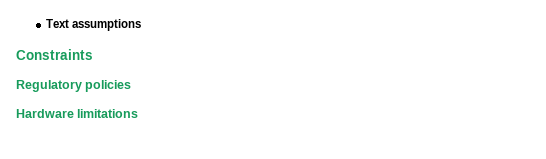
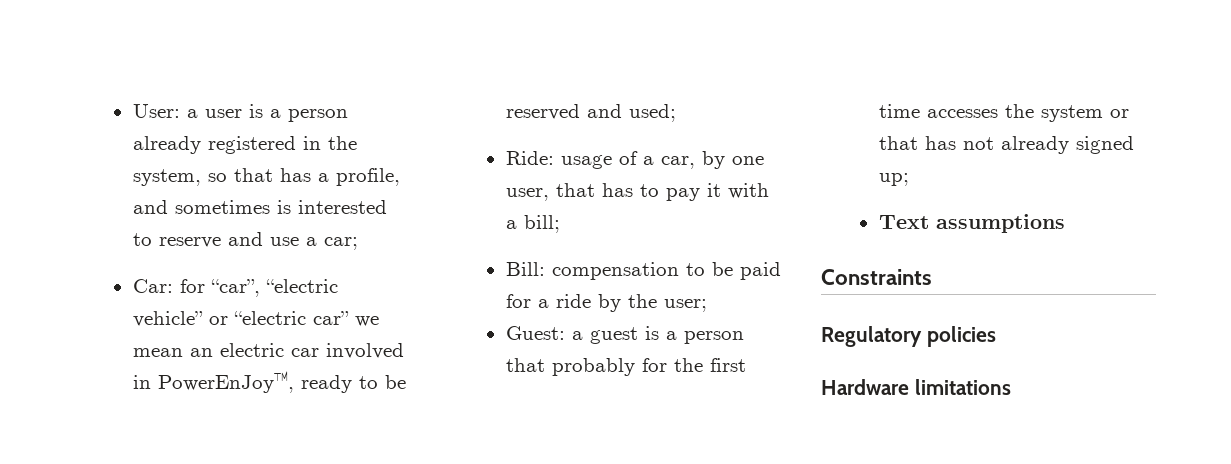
(45, 23) none -> [132,104,348,122] [132,136,357,154] [132,168,400,186] [132,200,387,214] [132,232,358,250] [132,279,338,297] [132,311,379,327] [132,343,404,359] [132,371,406,393] [505,104,676,122] [505,151,764,169] [505,183,769,201] [505,215,560,233] [505,262,781,280] [505,294,707,312] [505,326,744,344] [505,358,746,376] [878,104,1129,122] [878,136,1134,154] [878,173,909,186] User: a user is a person already registered in the system, so that has a profile, and sometimes is interested to reserve and use a car; // Car: for “car”, “electric vehicle” or “electric car” we mean an electric car involved in PowerEnJoy™, ready to be reserved and used; // Ride: usage of a car, by one user, that has to pay it with a bill; // Bill: compensation to be paid for a ride by the user; // Guest: a guest is a person that probably for the first time accesses the system or that has not already signed up; //

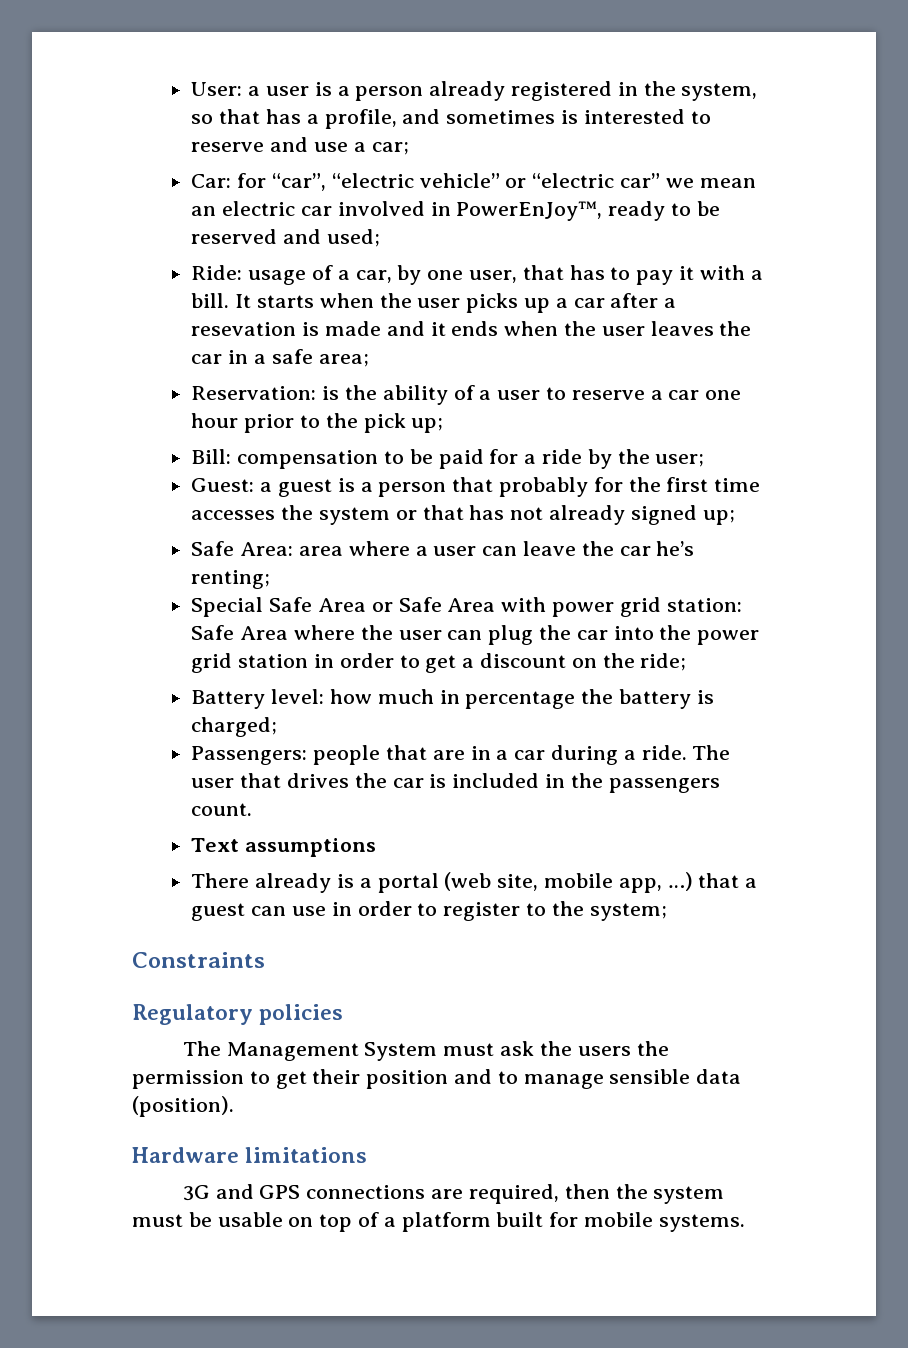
[523,215,560,233] bill; -> [191,293,677,313] [191,321,752,336] [191,349,369,367] [191,385,742,405] [191,413,444,433] bill. It starts when the user picks up a car after a resevation is made and it ends when the user leaves the car in a safe area; // Reservation: is the ability of a user to reserve a car one hour prior to the pick up;
[878,214,1065,233] [821,269,932,285] [821,326,996,347] [821,379,1011,395] Text assumptions // Constraints // Regulatory policies // Hardware limitations -> [191,541,695,556] [191,570,271,589] [191,597,742,617] [191,625,760,645] [191,653,687,673] [191,689,714,709] [191,717,278,737] [191,745,731,765] [191,773,720,793] [191,803,253,816] [191,838,377,857] [191,872,758,893] [191,901,667,921] [132,952,265,968] [132,1004,344,1025] [182,1041,669,1061] [132,1069,742,1089] [132,1096,234,1117] [132,1147,368,1163] [182,1184,725,1204] [132,1212,745,1232] Safe Area: area where a user can leave the car he’s renting; // Special Safe Area or Safe Area with power grid station: Safe Area where the user can plug the car into the power grid station in order to get a discount on the ride; // Battery level: how much in percentage the battery is charged; // Passengers: people that are in a car during a ride. The user that drives the car is included in the passengers count. // Text assumptions // There already is a portal (web site, mobile app, …) that a guest can use in order to register to the system; // Constraints // Regulatory policies // The Management System must ask the users the permission to get their position and to manage sensible data (position). // Hardware limitations // 3G and GPS connections are required, then the system must be usable on top of a platform built for mobile systems.

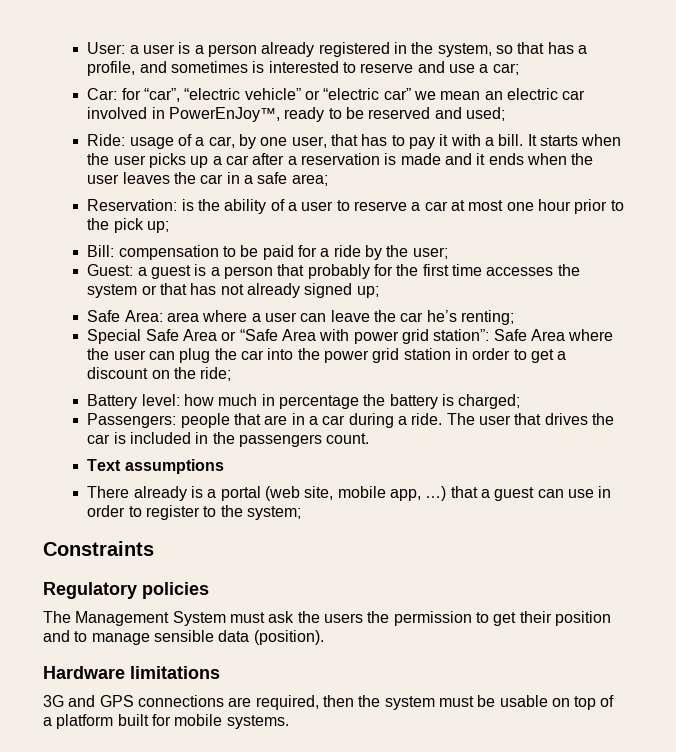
[191,322,297,336] resevation -> [300,153,380,165] reservation
(700, 395) none -> [450,200,504,211] at most
[398,597,442,612] Safe -> [239,329,278,341] “Safe
[666,598,742,612] station: -> [433,329,490,341] station”:

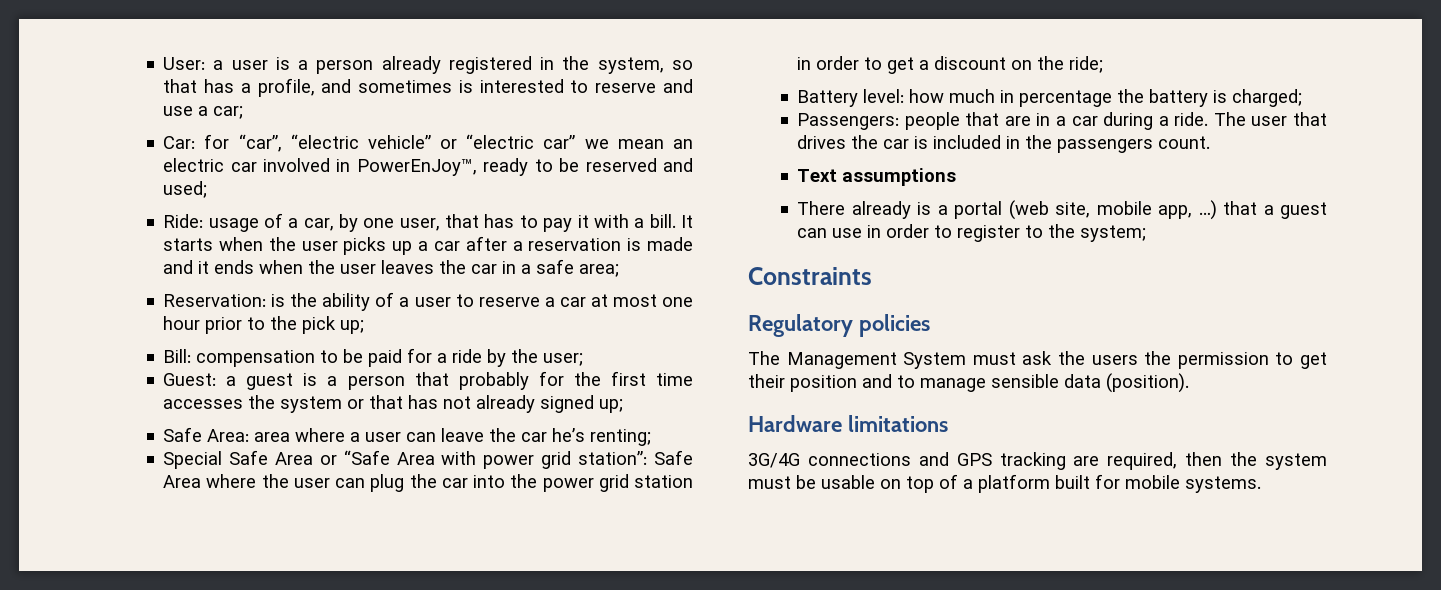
[43,695,64,707] 3G -> [748,453,911,468] 3G/4G connections
[137,695,224,707] connections -> [999,452,1066,470] tracking

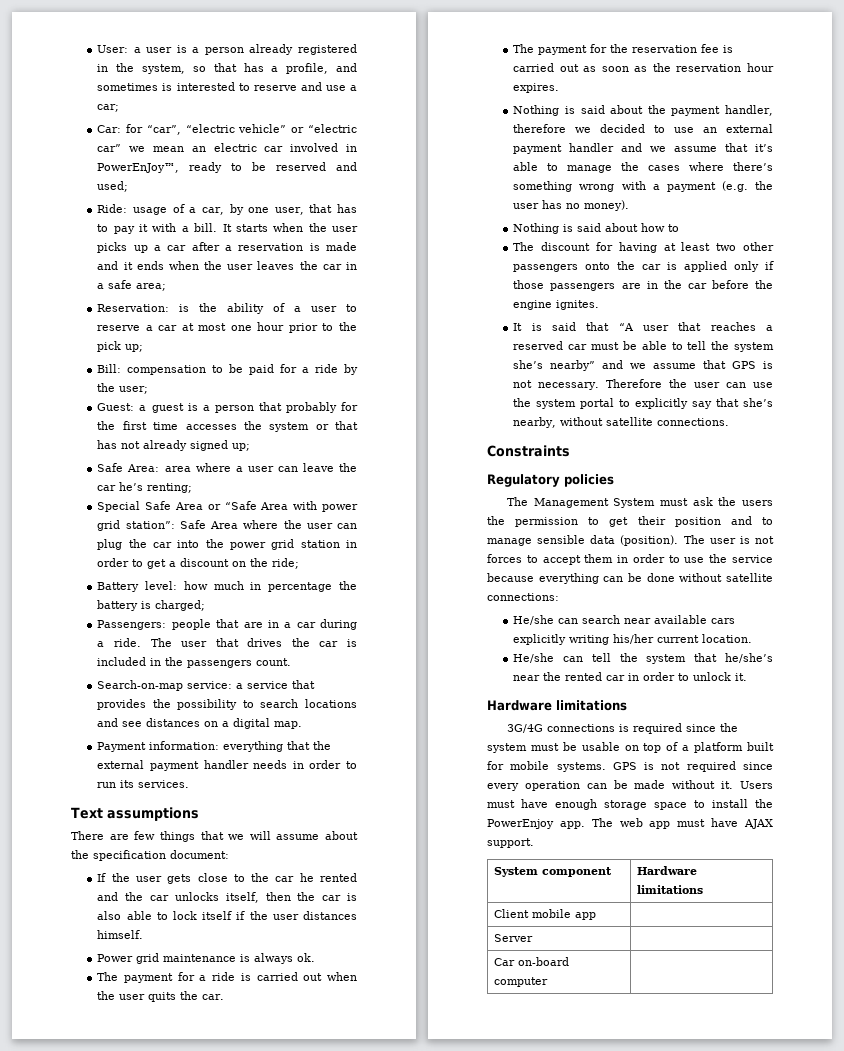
[797,168,957,186] [797,200,1327,220] [797,224,1147,242] Text assumptions // There already is a portal (web site, mobile app, …) that a guest can use in order to register to the system; -> [97,680,316,691] [97,699,357,710] [97,718,303,729] [97,741,332,752] [97,760,357,771] [97,780,190,788] [71,807,199,821] [71,831,358,842] [71,850,229,861] [97,873,357,884] [97,892,357,903] [97,911,357,920] [97,930,144,939] [97,953,316,964] [97,972,357,983] [97,991,225,1002] [513,44,734,55] [513,63,774,72] [513,83,560,93] [513,105,774,116] [513,124,773,133] [513,143,773,154] [513,162,773,173] [513,181,773,192] [513,200,630,211] [513,223,680,234] [513,242,774,253] [513,261,774,272] [513,280,773,291] [513,300,600,310] [513,322,773,331] [513,341,774,352] [513,360,773,371] [513,379,773,390] [513,398,773,409] [513,417,730,428] Search-on-map service: a service that provides the possibility to search locations and see distances on a digital map. // Payment information: everything that the external payment handler needs in order to run its services. // Text assumptions // There are few things that we will assume about the specification document: // If the user gets close to the car he rented and the car unlocks itself, then the car is also able to lock itself if the user distances himself. // Power grid maintenance is always ok. // The payment for a ride is carried out when the user quits the car. // The payment for the reservation fee is carried out as soon as the reservation hour expires. // Nothing is said about the payment handler, therefore we decided to use an external payment handler and we assume that it’s able to manage the cases where there’s something wrong with a payment (e.g. the user has no money). // Nothing is said about how to // The discount for having at least two other passengers onto the car is applied only if those passengers are in the car before the engine ignites. // It is said that “A user that reaches a reserved car must be able to tell the system she’s nearby” and we assume that GPS is not necessary. Therefore the user can use the system portal to explicitly say that she’s nearby, without satellite connections.
[748,415,948,432] [748,452,1223,470] // Hardware limitations // 3G/4G connections and GPS tracking are required, then -> [683,535,774,544] [487,554,773,565] [487,573,773,584] [487,593,559,601] [513,615,736,625] [513,634,753,645] [513,653,773,664] [513,672,748,681] [487,700,627,711] [507,723,717,734] The user is not forces to accept them in order to use the service because everything can be done without satellite connections: // He/she can search near available cars explicitly writing his/her current location. // He/she can tell the system that he/she’s near the rented car in order to unlock it. // Hardware limitations // 3G/4G connections is required since
(1261, 484) none -> [612,761,773,772] [487,780,773,791] [487,799,773,810] [487,818,773,829] [487,838,534,848] [494,867,613,877] [637,866,698,875] [637,885,704,894] [494,909,597,920] [494,934,534,942] [494,957,570,966] [494,977,549,987] GPS is not required since every operation can be made without it. Users must have enough storage space to install the PowerEnjoy app. The web app must have AJAX support. // System component | Hardware limitations // Client mobile app | // Server | // Car on-board computer |

